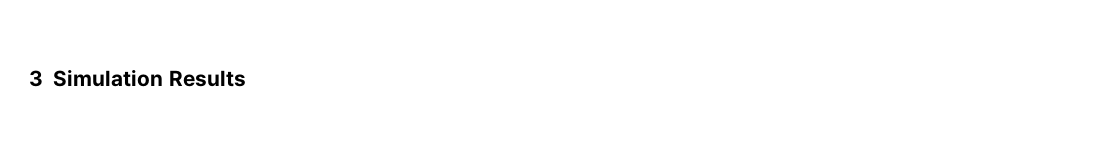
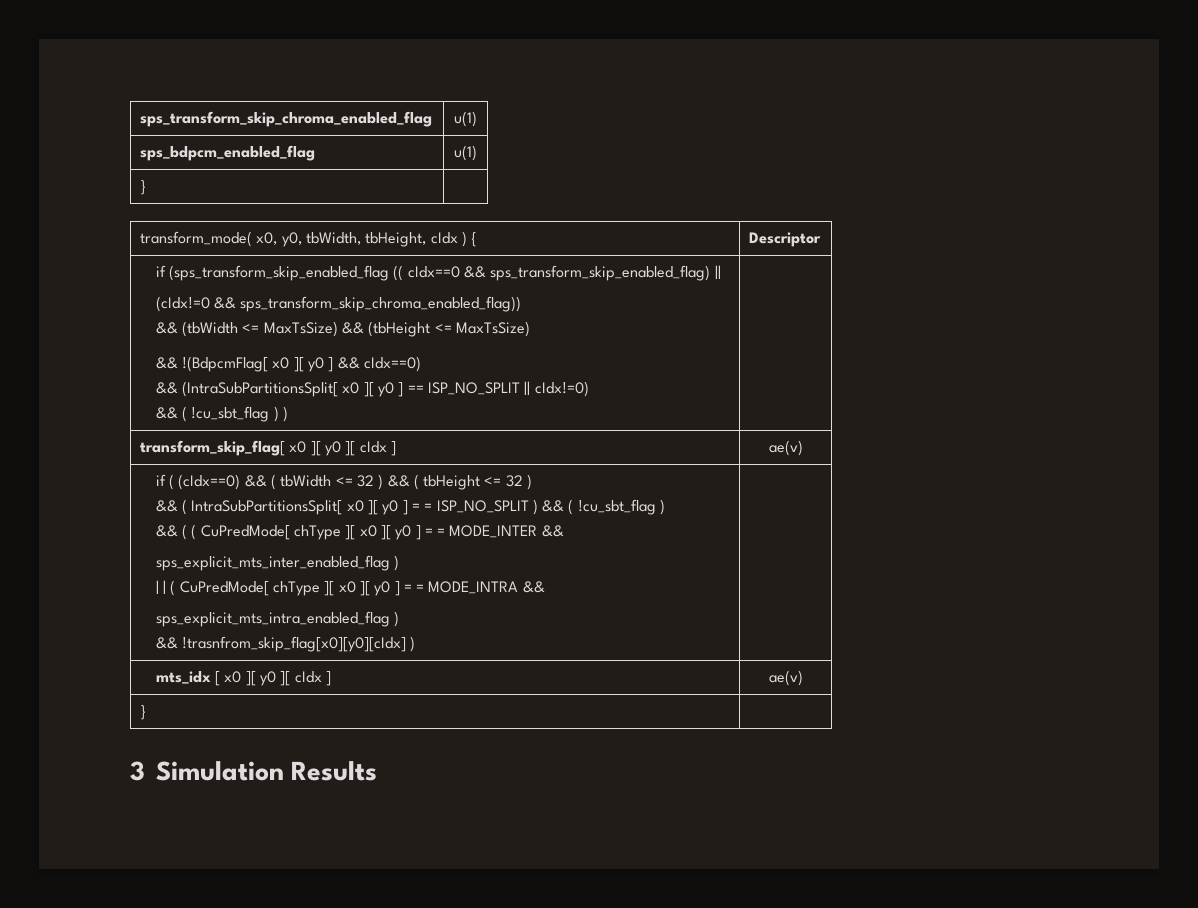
(29, 78) none -> [140,111,433,127] [454,111,477,127] [140,145,316,161] [454,145,477,161] [140,180,147,195] [140,231,478,247] [749,232,822,247] [155,265,721,281] [155,296,522,312] [155,321,530,337] [155,356,421,372] [155,381,589,397] [155,406,288,422] [140,440,396,456] [768,440,803,456] [155,474,533,490] [155,499,666,515] [155,524,564,540] [155,555,399,571] [155,580,545,596] [155,611,399,627] [155,636,416,652] [155,671,331,686] [768,670,803,686] [140,705,147,720] sps_transform_skip_chroma_enabled_flag | u(1) // sps_bdpcm_enabled_flag | u(1) // } | // transform_mode( x0, y0, tbWidth, tbHeight, cIdx ) { | Descriptor // if (sps_transform_skip_enabled_flag (( cIdx==0 && sps_transform_skip_enabled_flag) || // (cIdx!=0 && sps_transform_skip_chroma_enabled_flag)) // && (tbWidth <= MaxTsSize) && (tbHeight <= MaxTsSize) // && !(BdpcmFlag[ x0 ][ y0 ] && cIdx==0) // && (IntraSubPartitionsSplit[ x0 ][ y0 ] == ISP_NO_SPLIT || cIdx!=0) // && ( !cu_sbt_flag ) ) | // transform_skip_flag[ x0 ][ y0 ][ cIdx ] | ae(v) // if ( (cIdx==0) && ( tbWidth <= 32 ) && ( tbHeight <= 32 ) // && ( IntraSubPartitionsSplit[ x0 ][ y0 ] = = ISP_NO_SPLIT ) && ( !cu_sbt_flag ) // && ( ( CuPredMode[ chType ][ x0 ][ y0 ] = = MODE_INTER && // sps_explicit_mts_inter_enabled_flag ) // | | ( CuPredMode[ chType ][ x0 ][ y0 ] = = MODE_INTRA && // sps_explicit_mts_intra_enabled_flag ) // && !trasnfrom_skip_flag[x0][y0][cIdx] ) | // mts_idx [ x0 ][ y0 ][ cIdx ] | ae(v) // } | //

